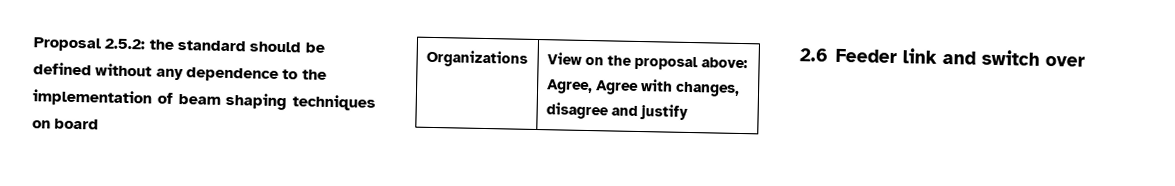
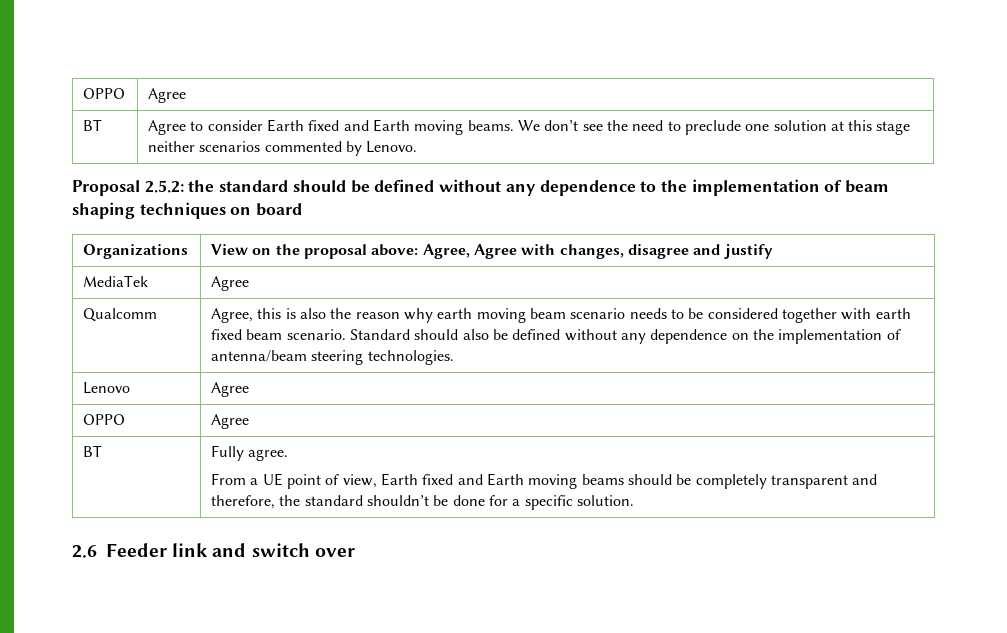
(33, 44) none -> [83,88,126,99] [148,88,187,103] [83,119,103,131] [148,119,911,135] [148,141,418,156] OPPO | Agree // BT | Agree to consider Earth fixed and Earth moving beams. We don’t see the need to preclude one solution at this stage neither scenarios commented by Lenovo. //
(688, 112) none -> [83,275,149,287] [211,276,250,291] [83,308,158,322] [211,308,911,323] [211,329,901,344] [211,350,454,365] [83,382,131,394] [211,382,250,397] [83,414,126,425] [211,414,250,429] [83,445,103,457] [211,445,289,461] [211,473,878,489] [211,495,634,510] // MediaTek | Agree // Qualcomm | Agree, this is also the reason why earth moving beam scenario needs to be considered together with earth fixed beam scenario. Standard should also be defined without any dependence on the implementation of antenna/beam steering technologies. // Lenovo | Agree // OPPO | Agree // BT | Fully agree. // From a UE point of view, Earth fixed and Earth moving beams should be completely transparent and therefore, the standard shouldn’t be done for a specific solution.

